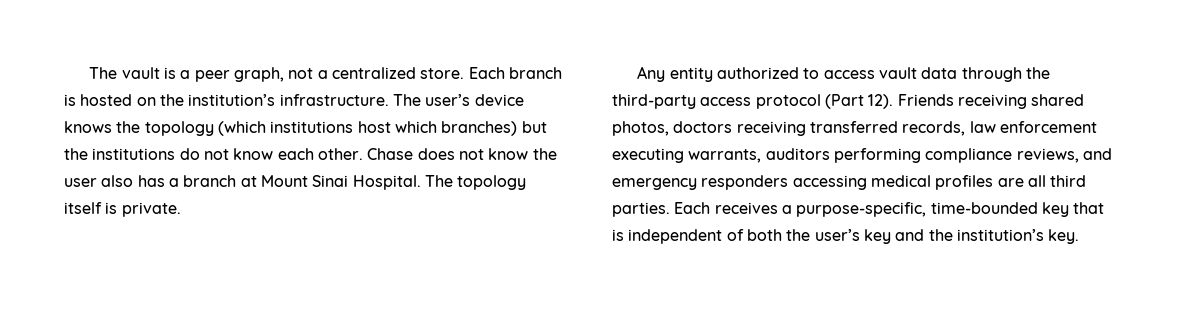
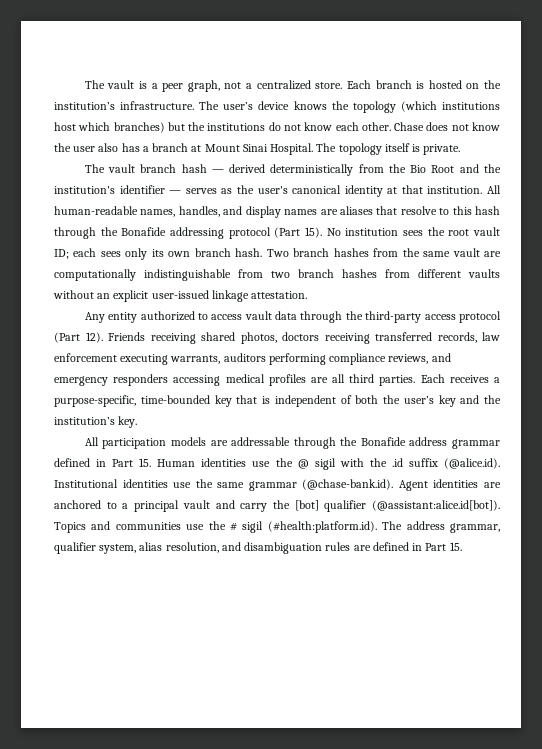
(181, 209) none -> [84,164,502,176] [54,185,501,197] [54,206,501,218] [54,227,501,239] [54,248,501,260] [54,269,500,281] [53,290,308,302] // The vault branch hash — derived deterministically from the Bio Root and the institution's identifier — serves as the user's canonical identity at that institution. All human-readable names, handles, and display names are aliases that resolve to this hash through the Bonafide addressing protocol (Part 15). No institution sees the root vault ID; each sees only its own branch hash. Two branch hashes from the same vault are computationally indistinguishable from two branch hashes from different vaults without an explicit user-issued linkage attestation.
(1080, 236) none -> [84,437,500,449] [54,458,500,470] [54,479,501,491] [54,500,500,512] [54,521,500,533] [54,542,462,554] // All participation models are addressable through the Bonafide address grammar defined in Part 15. Human identities use the @ sigil with the .id suffix (@alice.id). Institutional identities use the same grammar (@chase-bank.id). Agent identities are anchored to a principal vault and carry the [bot] qualifier (@assistant:alice.id[bot]). Topics and communities use the # sigil (#health:platform.id). The address grammar, qualifier system, alias resolution, and disambiguation rules are defined in Part 15.

